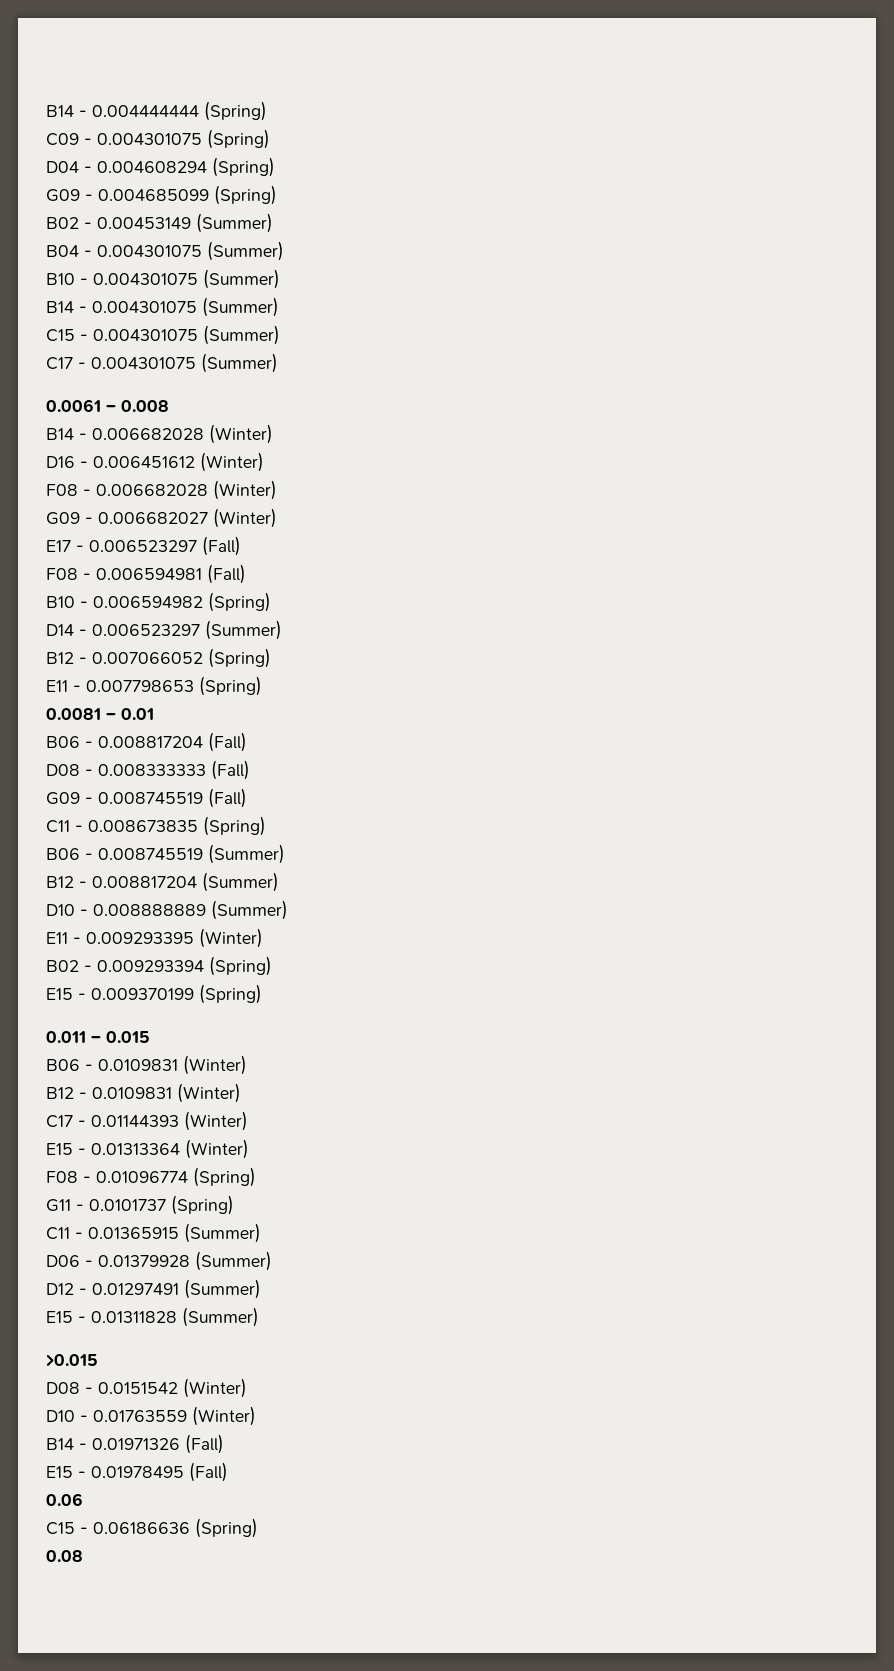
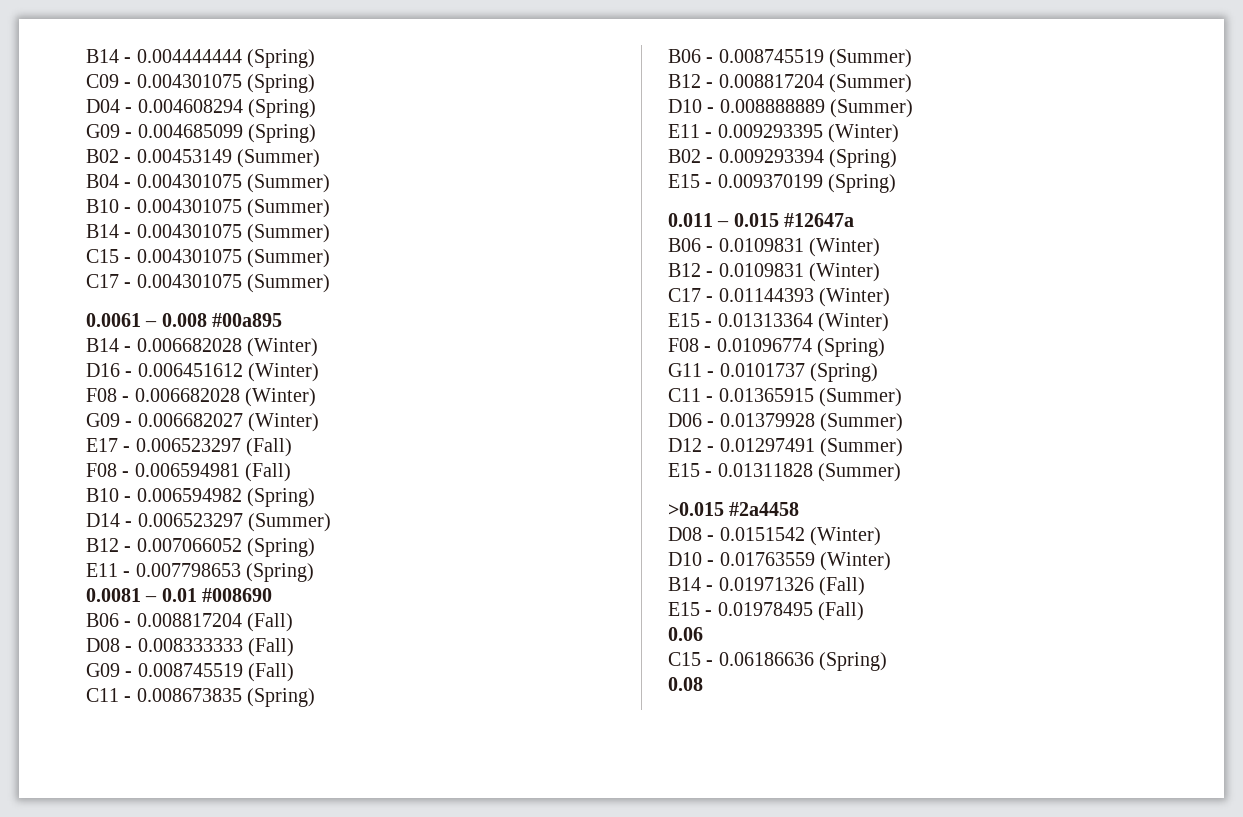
(169, 406) none -> [212,313,283,327] #00a895
(154, 714) none -> [202,588,273,602] #008690
(150, 1037) none -> [784,213,855,227] #12647a
(98, 1360) none -> [729,502,800,516] #2a4458

